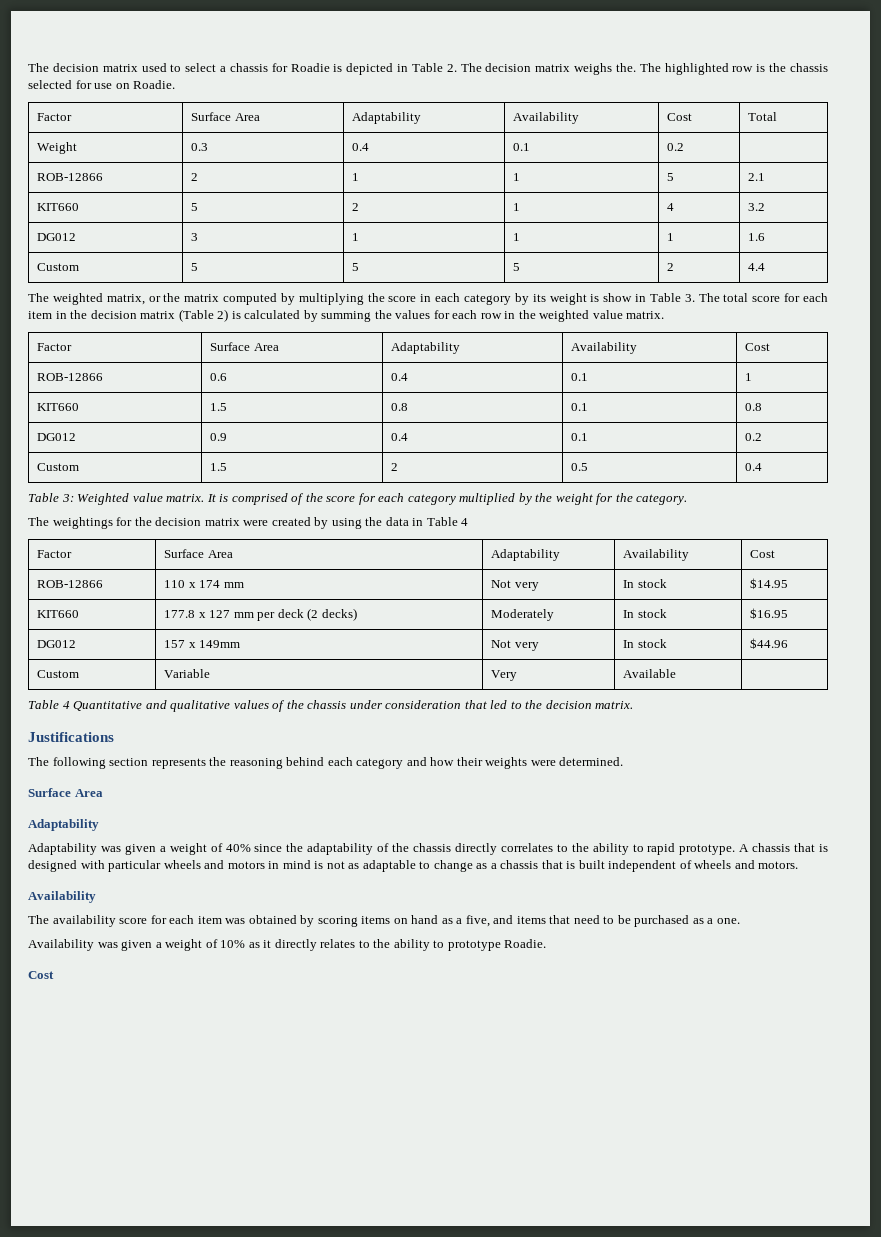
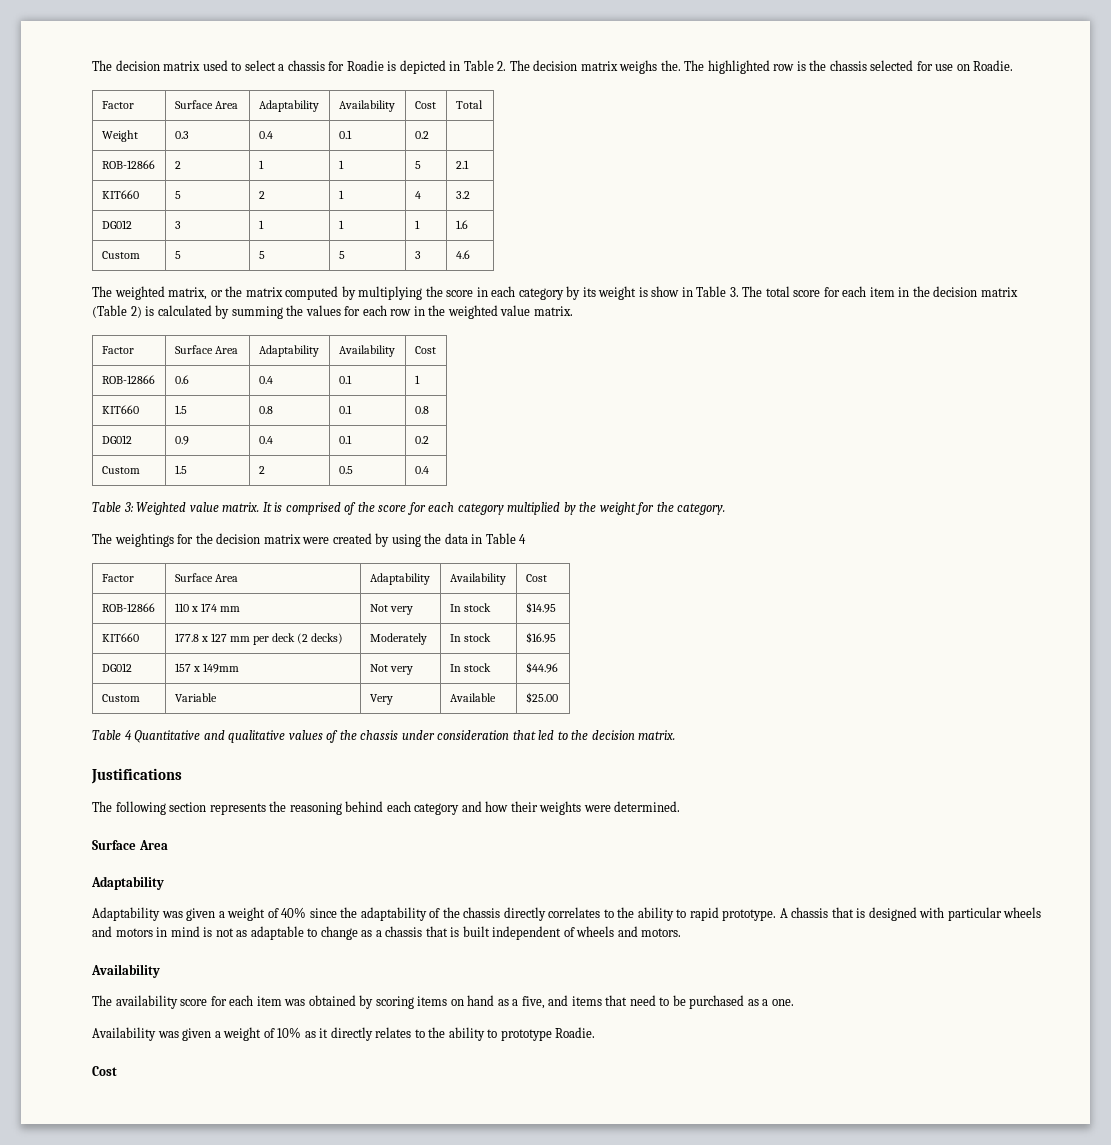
[667,263,675,271] [748,263,766,271] 2 | 4.4 -> [414,251,421,259] [455,250,470,259] 3 | 4.6
(677, 673) none -> [525,692,558,703] $25.00

